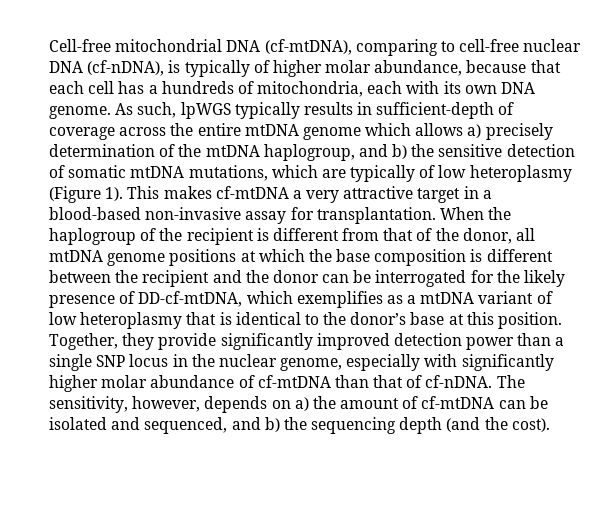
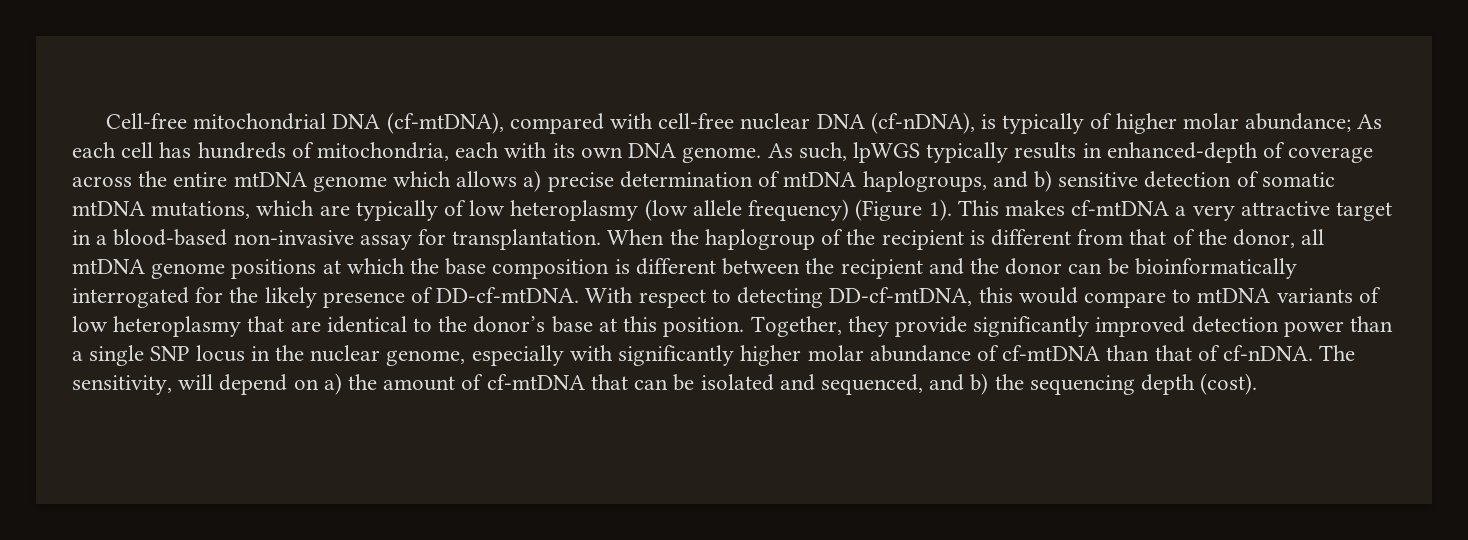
[355,39,455,56] comparing to -> [509,113,654,134] compared with
[374,60,561,76] abundance, because that -> [1245,113,1383,132] abundance; As
[148,85,158,94] a -> (192, 150) none
[376,102,495,119] sufficient-depth -> [1106,142,1258,163] enhanced-depth
[485,123,553,140] precisely -> [547,172,614,192] precise
[178,144,435,161] the mtDNA haplogroup, and b) the -> [783,170,1052,192] mtDNA haplogroups, and b)
(572, 173) none -> [644,199,850,221] (low allele frequency)
(372, 276) none -> [1134,258,1297,279] bioinformatically
[138,291,534,308] DD-cf-mtDNA, which exemplifies as a mtDNA variant -> [436,287,1353,308] DD-cf-mtDNA. With respect to detecting DD-cf-mtDNA, this would compare to mtDNA variants
[219,312,232,325] is -> [290,321,321,332] are
[132,396,268,413] however, depends -> [178,374,288,395] will depend
(495, 402) none -> [590,374,628,390] that
[446,417,550,432] (and the cost). -> [1200,373,1258,395] (cost).

